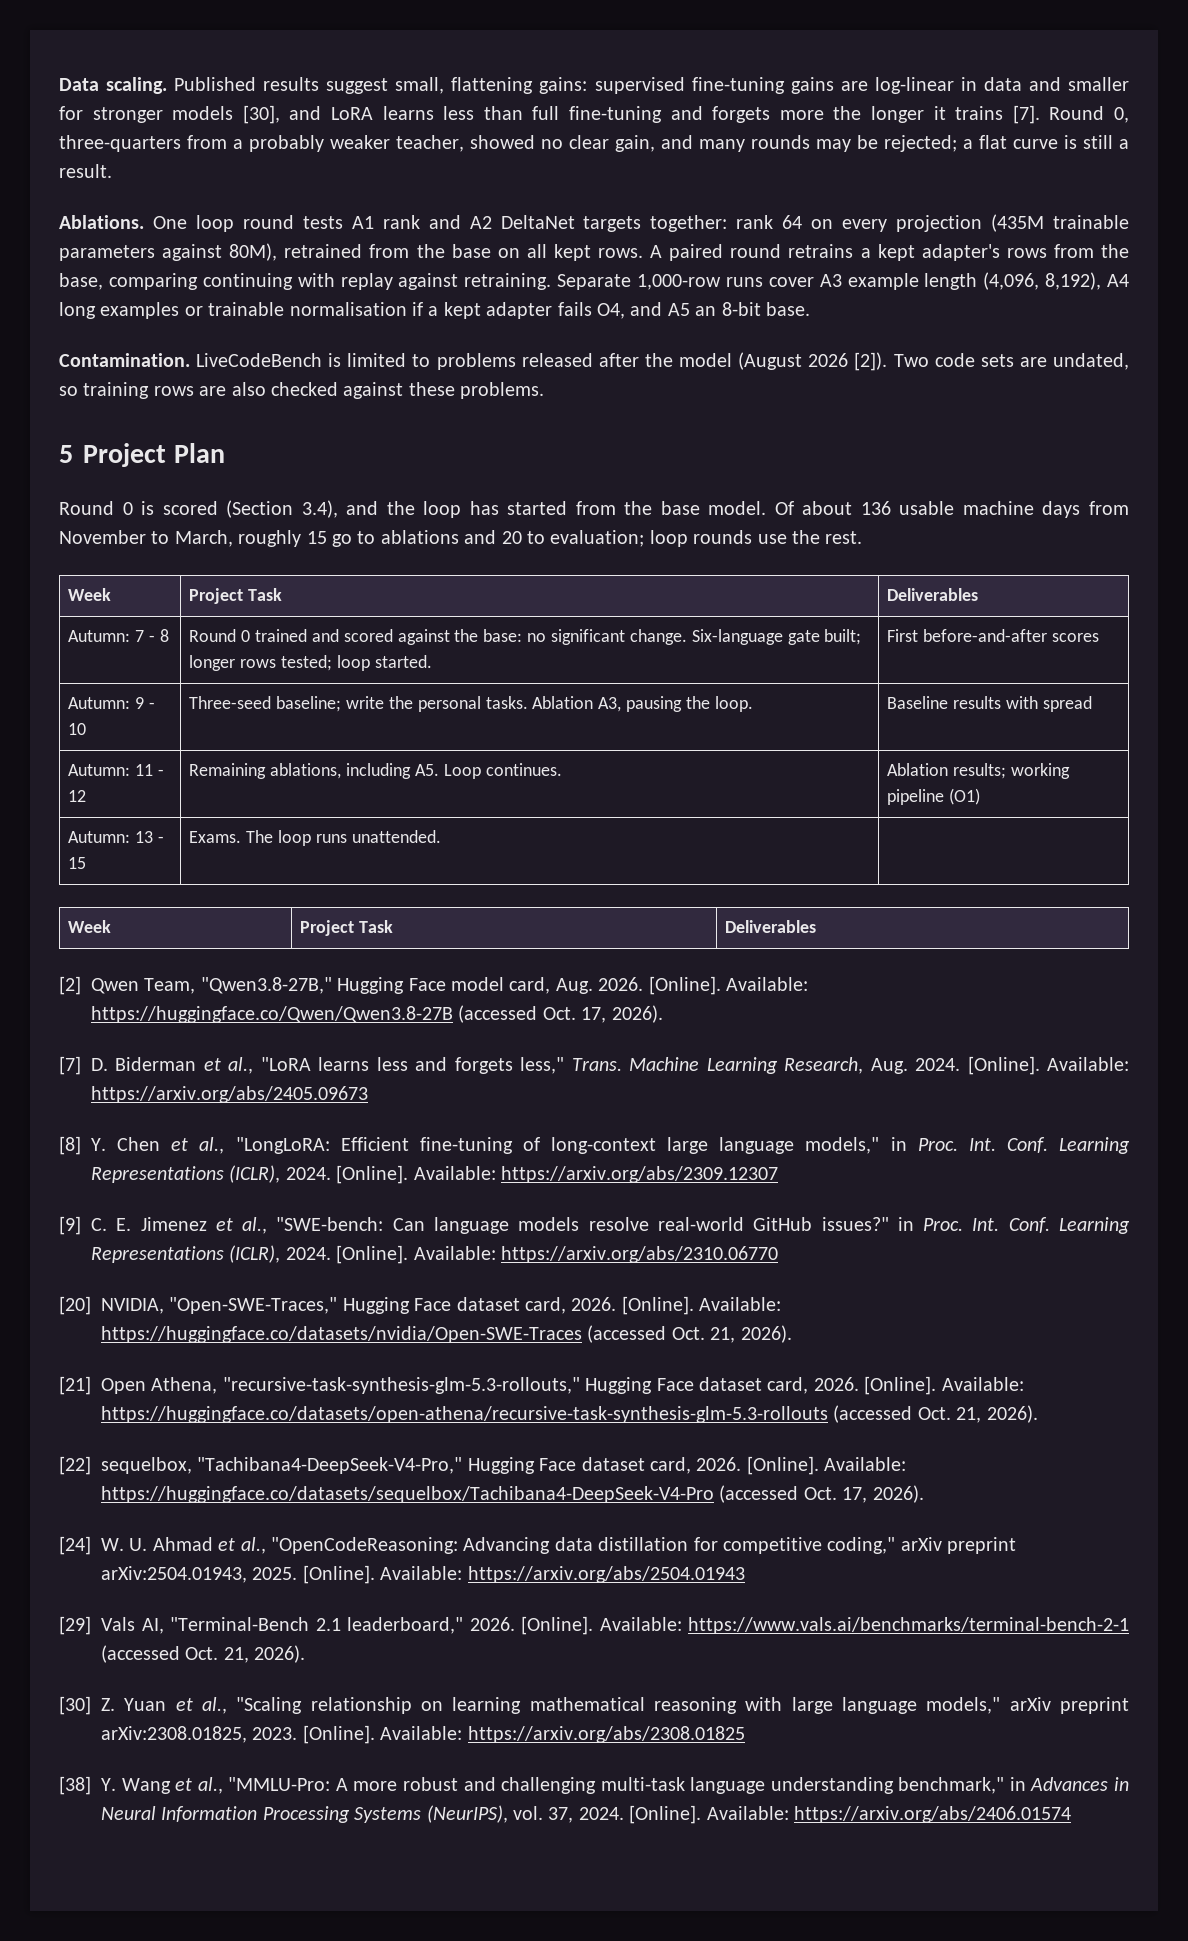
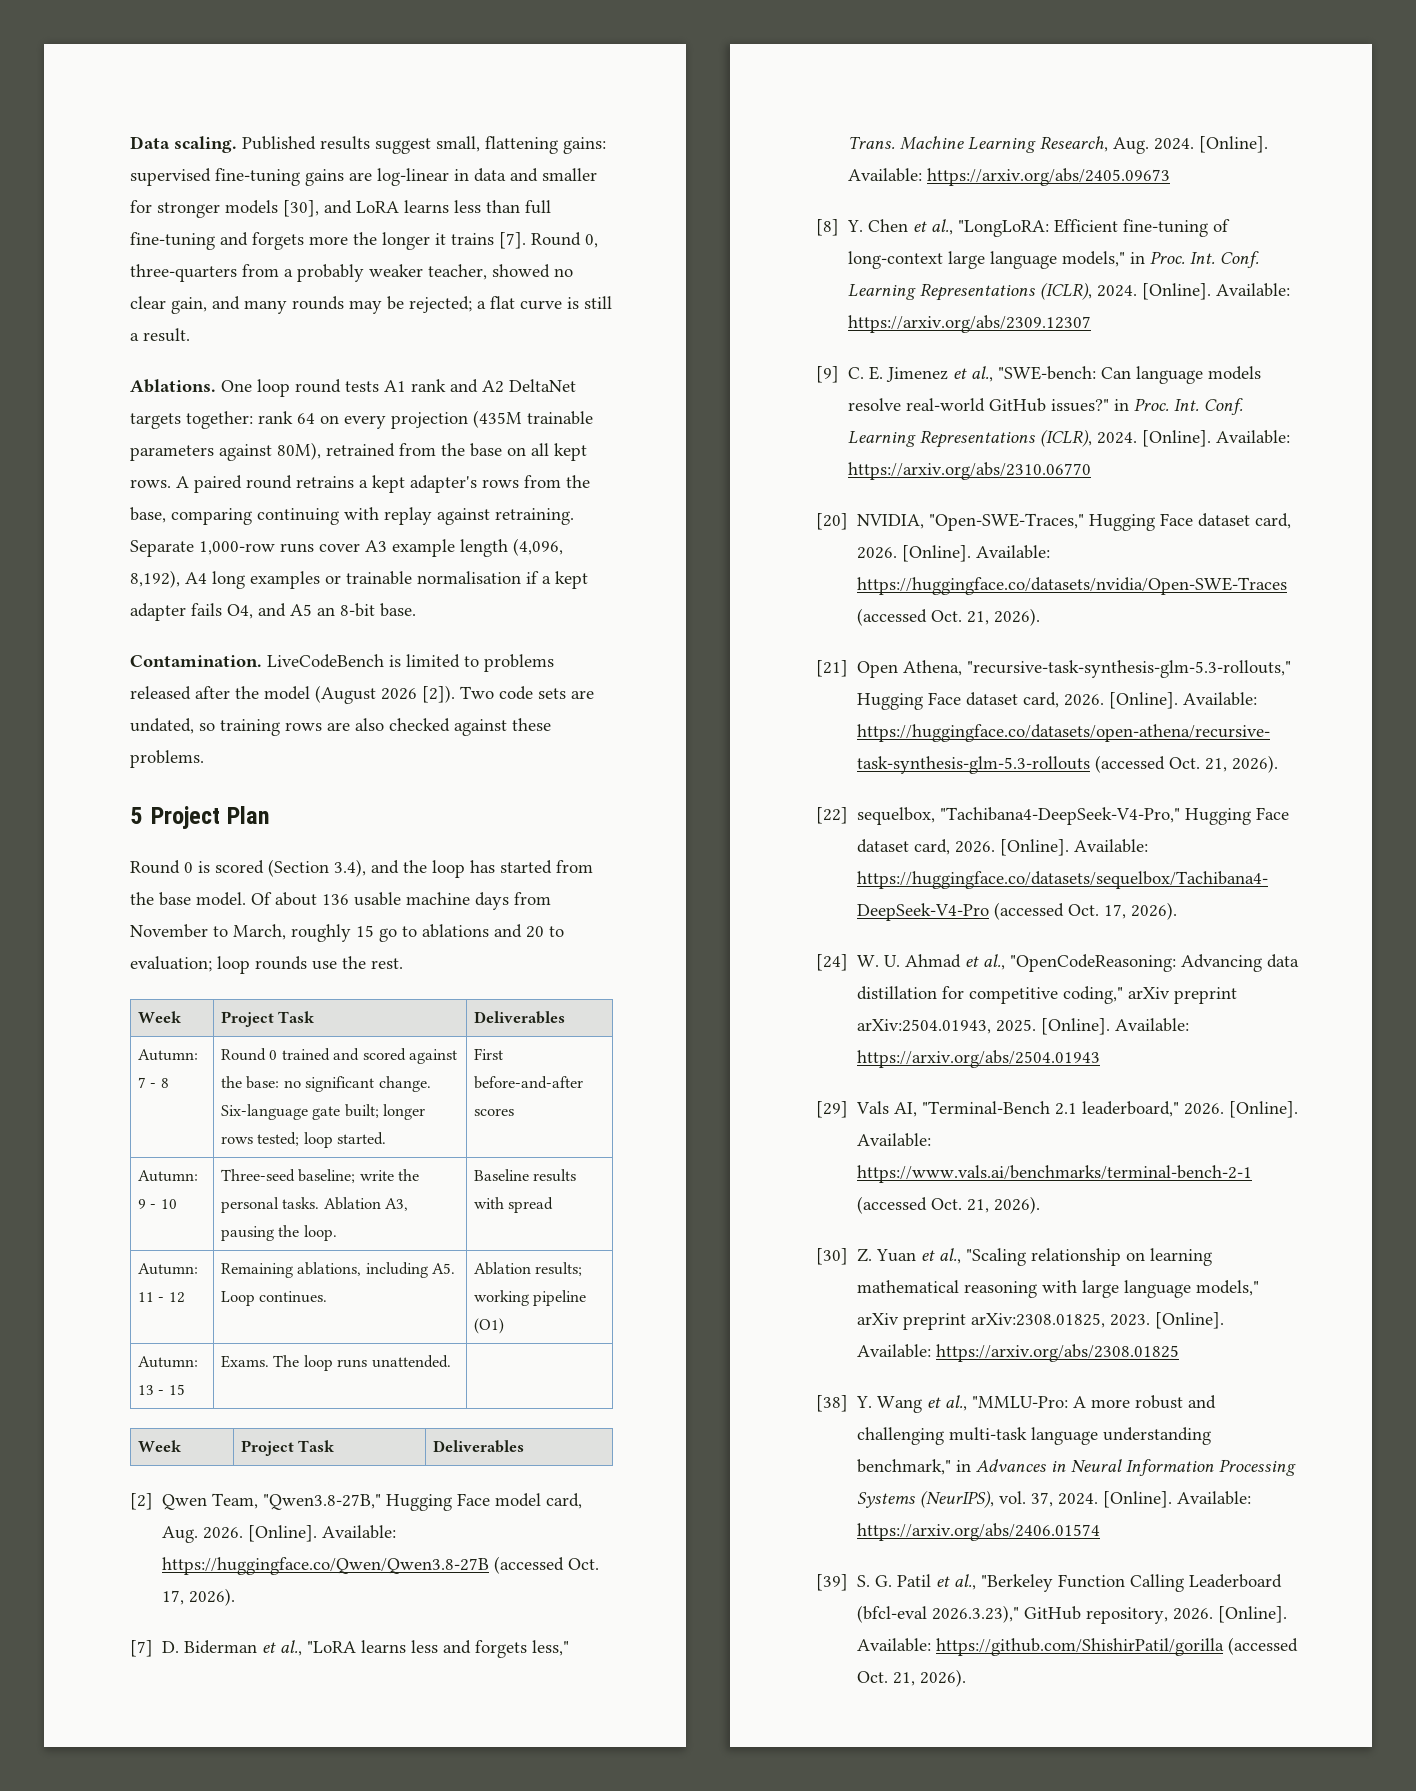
(1071, 1814) none -> [816,1574,1283,1592] [857,1605,1288,1624] [857,1637,1299,1656] [857,1669,967,1687] // [39] S. G. Patil et al., "Berkeley Function Calling Leaderboard (bfcl-eval 2026.3.23)," GitHub repository, 2026. [Online]. Available: https://github.com/ShishirPatil/gorilla (accessed Oct. 21, 2026).

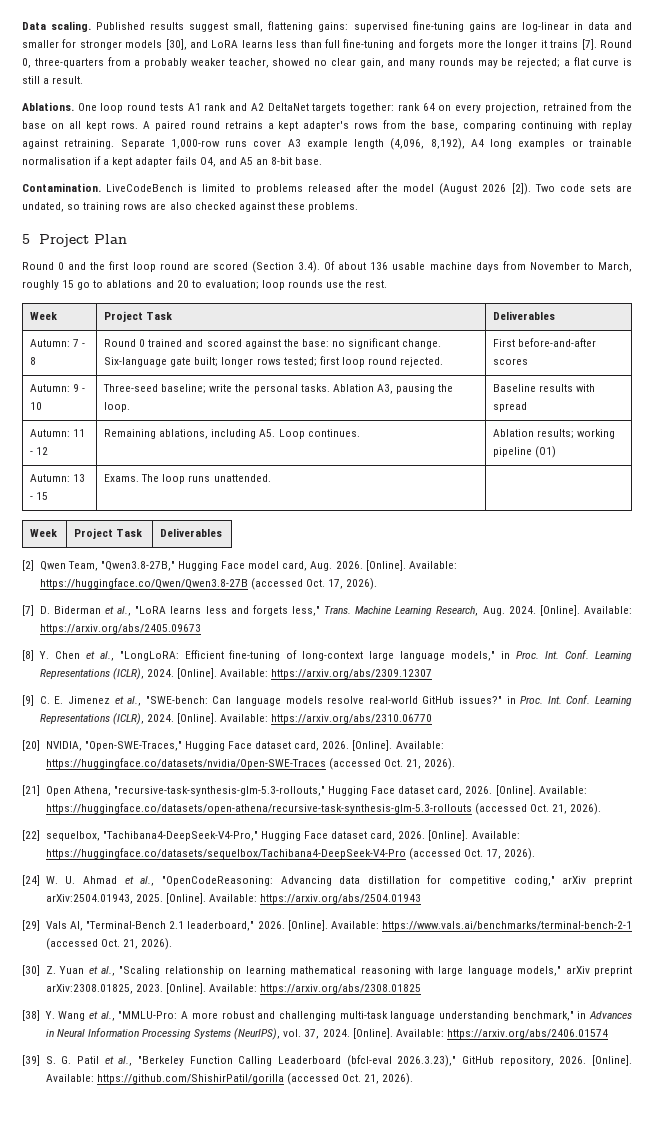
[391,410,593,429] [130,442,321,461] projection (435M trainable parameters against 80M), -> [484,103,539,113] projection,
[198,859,593,878] [130,892,246,906] is scored (Section 3.4), and the loop has started from the base model. -> [68,261,320,273] and the first loop round are scored (Section 3.4).
[303,1132,387,1148] loop started. -> [319,356,444,367] first loop round rejected.

